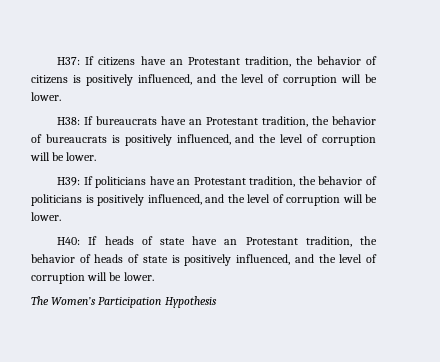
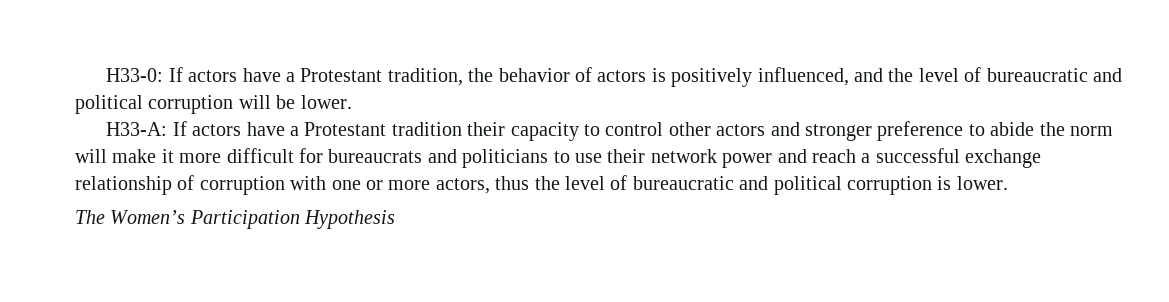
[57,56,377,67] [31,74,377,86] [31,92,61,101] [57,116,376,127] [31,134,376,146] [30,152,97,161] [57,176,378,188] [31,194,377,206] [31,212,61,221] [57,236,377,247] [31,254,378,266] [31,272,122,284] H37: If citizens have an Protestant tradition, the behavior of citizens is positively influenced, and the level of corruption will be lower. // H38: If bureaucrats have an Protestant tradition, the behavior of bureaucrats is positively influenced, and the level of corruption will be lower. // H39: If politicians have an Protestant tradition, the behavior of politicians is positively influenced, and the level of corruption will be lower. // H40: If heads of state have an Protestant tradition, the behavior of heads of state is positively influenced, and the level of corruption will be -> [106,67,1122,87] [75,95,352,114] [106,121,1113,141] [75,148,1042,168] [75,175,952,195] H33-0: If actors have a Protestant tradition, the behavior of actors is positively influenced, and the level of bureaucratic and political corruption will be lower. // H33-A: If actors have a Protestant tradition their capacity to control other actors and stronger preference to abide the norm will make it more difficult for bureaucrats and politicians to use their network power and reach a successful exchange relationship of corruption with one or more actors, thus the level of bureaucratic and political corruption is

